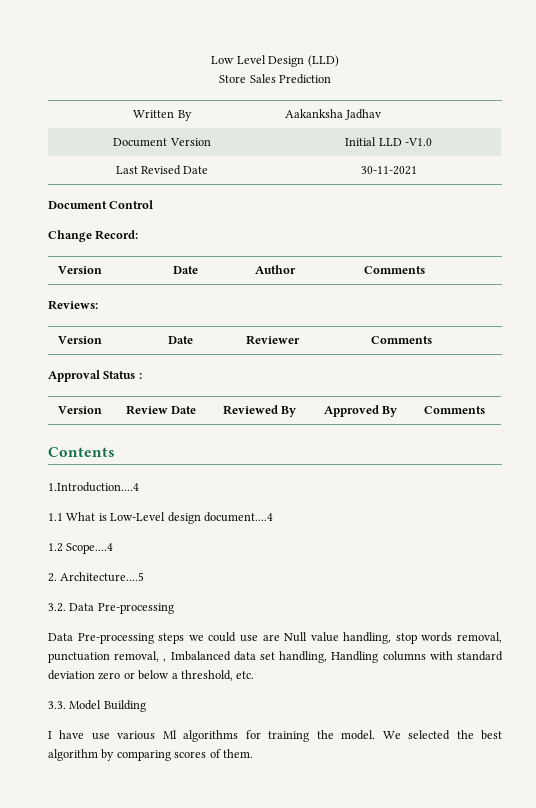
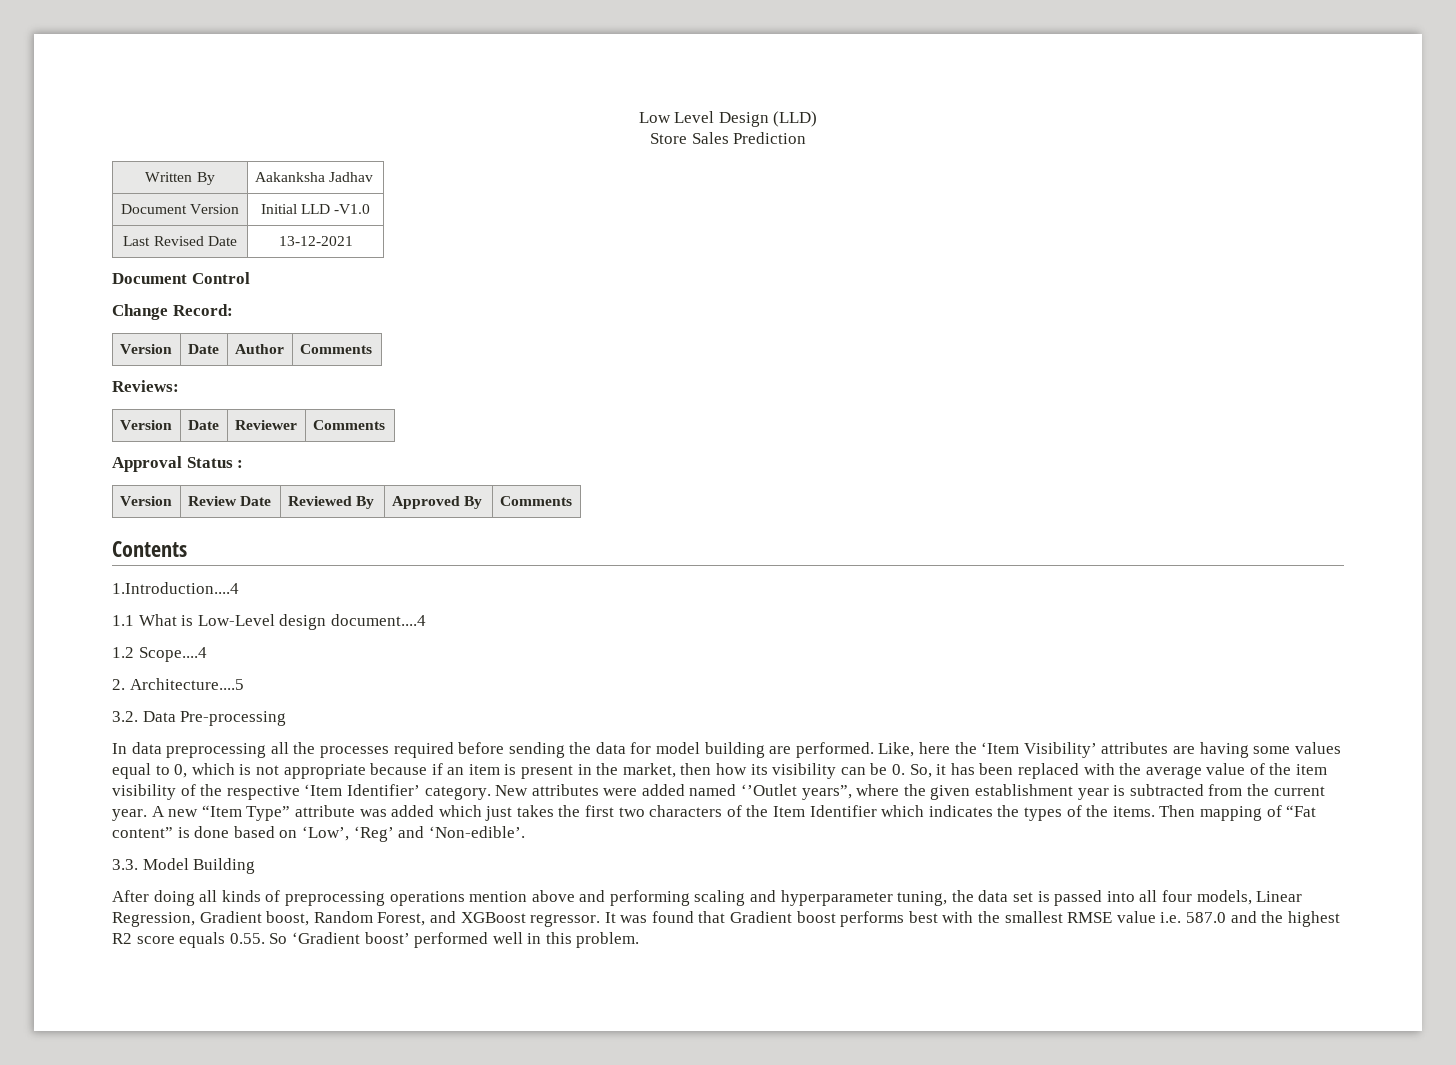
[360,166,417,175] 30-11-2021 -> [278,236,353,246] 13-12-2021
[48,632,502,644] [48,651,503,663] [48,670,255,681] [48,700,146,712] [48,730,502,742] [48,749,253,761] Data Pre-processing steps we could use are Null value handling, stop words removal, punctuation removal, , Imbalanced data set handling, Handling columns with standard deviation zero or below a threshold, etc. // 3.3. Model Building // I have use various Ml algorithms for training the model. We selected the best algorithm by comparing scores of them. -> [112,742,1341,758] [112,763,1328,779] [112,784,1325,800] [112,805,1317,821] [112,826,525,842] [112,858,256,874] [112,890,1303,906] [112,911,1340,927] [112,932,640,948] In data preprocessing all the processes required before sending the data for model building are performed. Like, here the ‘Item Visibility’ attributes are having some values equal to 0, which is not appropriate because if an item is present in the market, then how its visibility can be 0. So, it has been replaced with the average value of the item visibility of the respective ‘Item Identifier’ category. New attributes were added named ‘’Outlet years”, where the given establishment year is subtracted from the current year. A new “Item Type” attribute was added which just takes the first two characters of the Item Identifier which indicates the types of the items. Then mapping of “Fat content” is done based on ‘Low’, ‘Reg’ and ‘Non-edible’. // 3.3. Model Building // After doing all kinds of preprocessing operations mention above and performing scaling and hyperparameter tuning, the data set is passed into all four models, Linear Regression, Gradient boost, Random Forest, and XGBoost regressor. It was found that Gradient boost performs best with the smallest RMSE value i.e. 587.0 and the highest R2 score equals 0.55. So ‘Gradient boost’ performed well in this problem.

